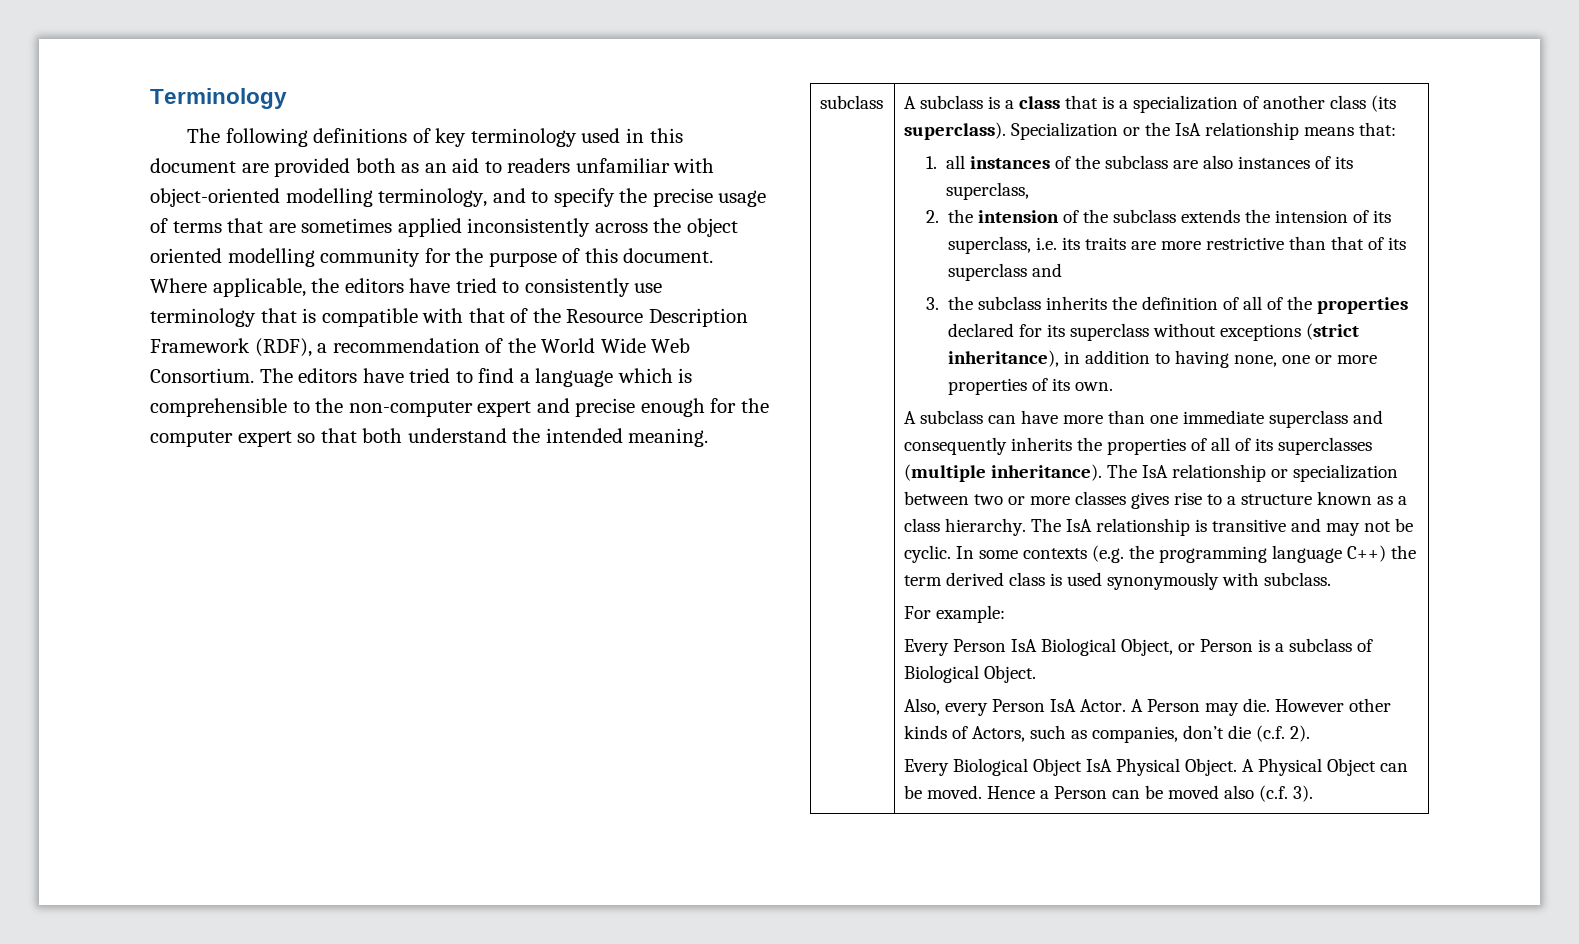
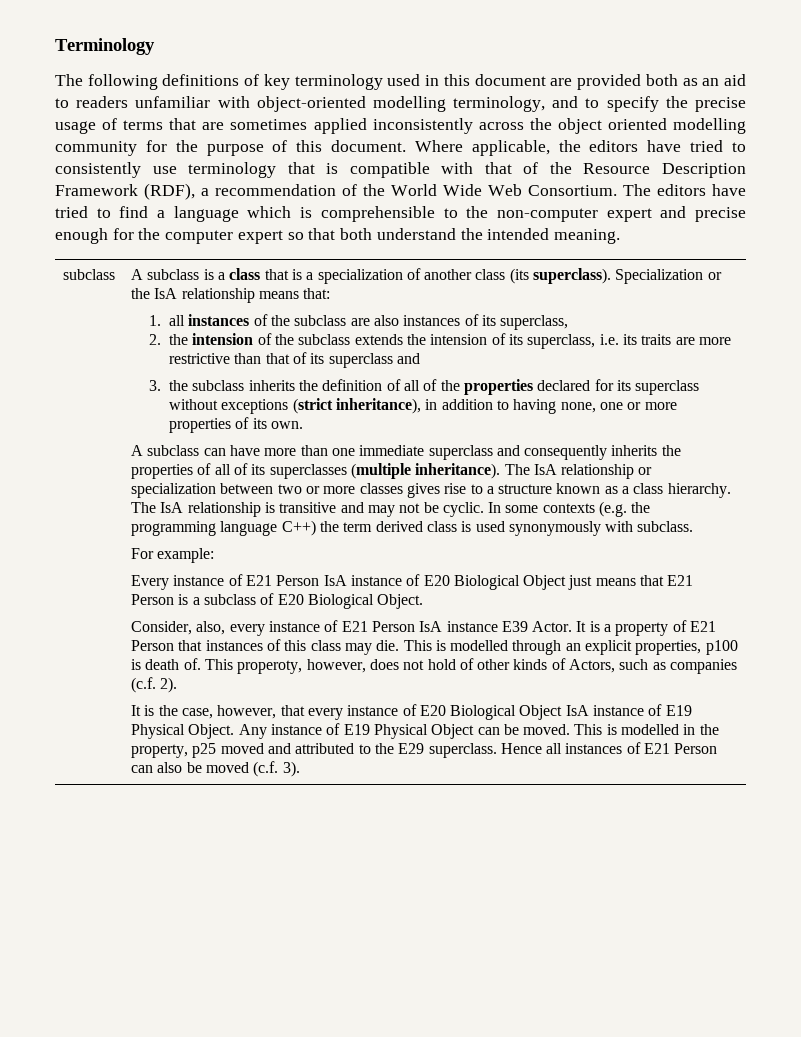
[953,638,1196,656] Person IsA Biological Object, or -> [173,574,694,590] instance of E21 Person IsA instance of E20 Biological Object just means that E21
(1374, 645) none -> [277,594,304,605] E20
[904,698,1345,716] Also, every Person IsA Actor. A Person may die. However -> [130,620,717,636] [130,639,738,655] [130,658,474,674] Consider, also, every instance of E21 Person IsA instance E39 Actor. It is a property of E21 Person that instances of this class may die. This is modelled through an explicit properties, p100 is death of. This properoty, however, does not hold of
[1092,725,1252,743] companies, don’t die -> [670,659,738,674] companies
[904,758,1255,776] Every Biological Object IsA Physical Object. A -> [130,704,692,720] [130,723,370,739] It is the case, however, that every instance of E20 Biological Object IsA instance of E19 Physical Object. Any instance of E19
[987,786,1050,799] Hence a -> [574,724,719,735] [130,742,671,758] This is modelled in the property, p25 moved and attributed to the E29 superclass. Hence all instances of E21
(1141, 794) none -> [157,762,183,773] also
[1224,785,1255,799] also -> (249, 767) none

